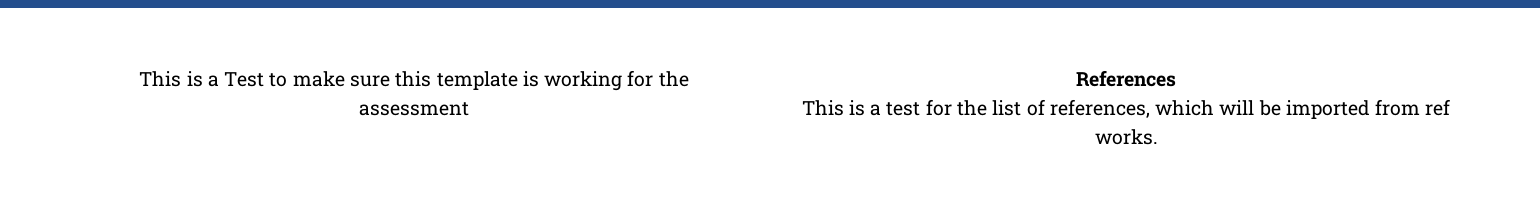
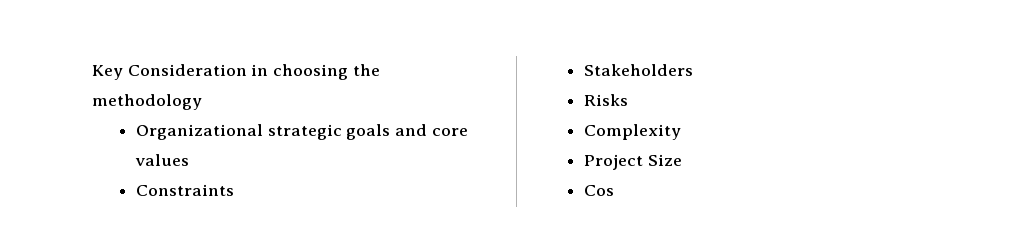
[139,70,689,91] [359,102,469,116] [1076,70,1176,87] [801,99,1451,119] [1094,129,1158,145] This is a Test to make sure this template is working for the assessment // References // This is a test for the list of references, which will be imported from ref works. -> [92,64,380,80] [92,94,202,110] [135,124,468,140] [134,154,189,166] [135,184,234,196] [583,64,693,76] [583,94,628,106] [583,124,681,140] [583,154,682,170] [583,185,614,196] Key Consideration in choosing the methodology // Organizational strategic goals and core values // Constraints // Stakeholders // Risks // Complexity // Project Size // Cos

